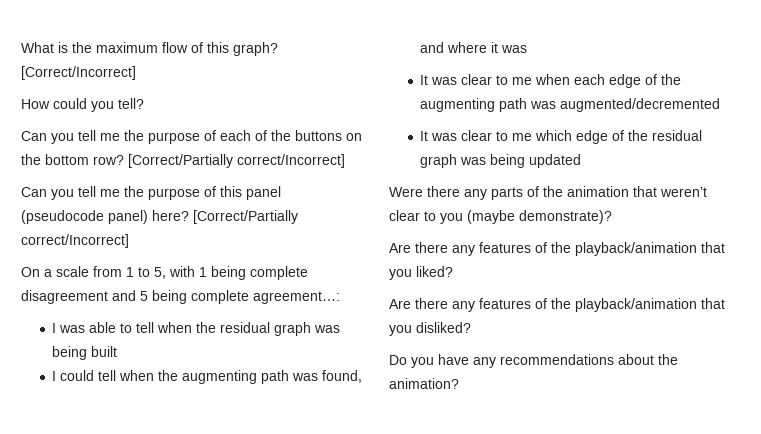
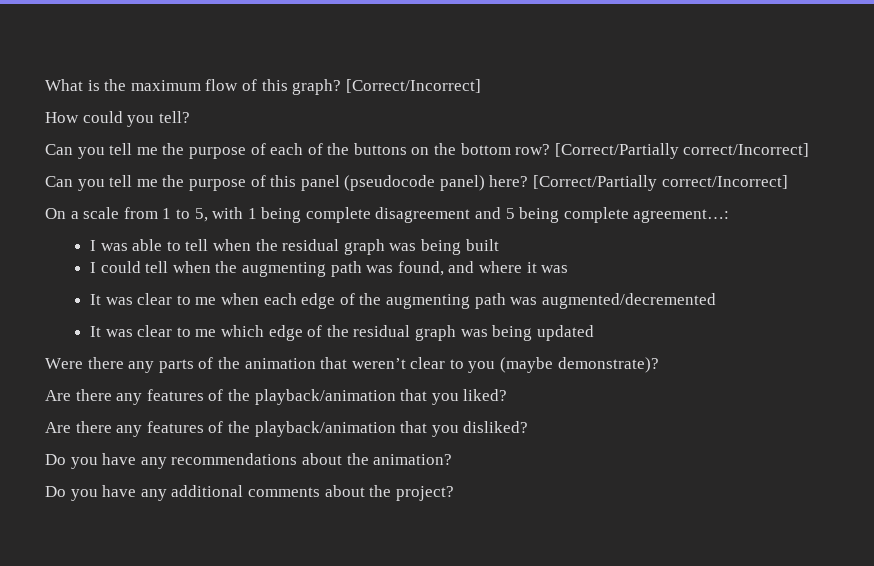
(459, 383) none -> [45,485,454,501] // Do you have any additional comments about the project?

